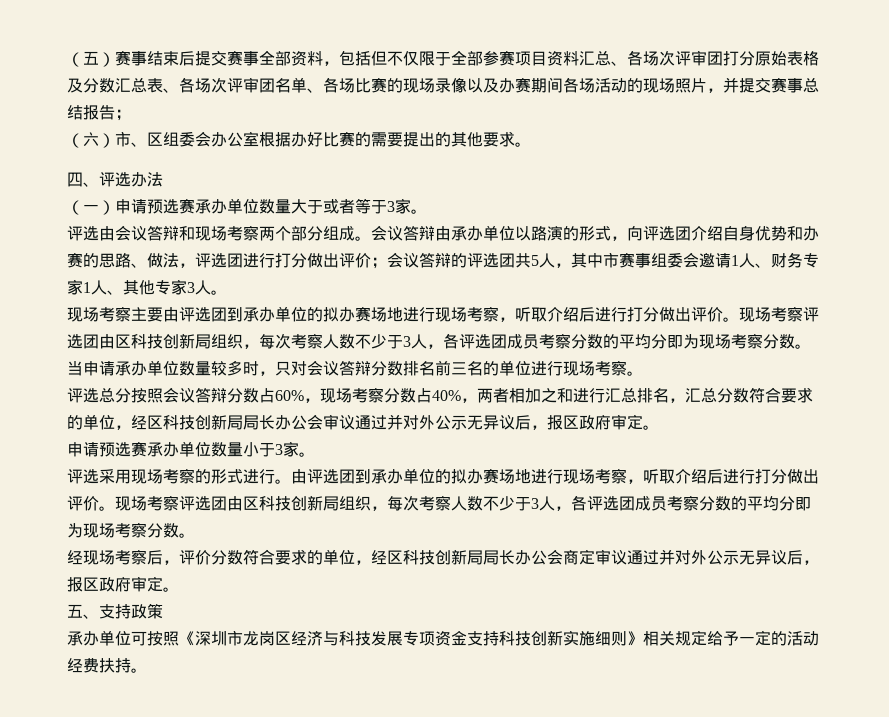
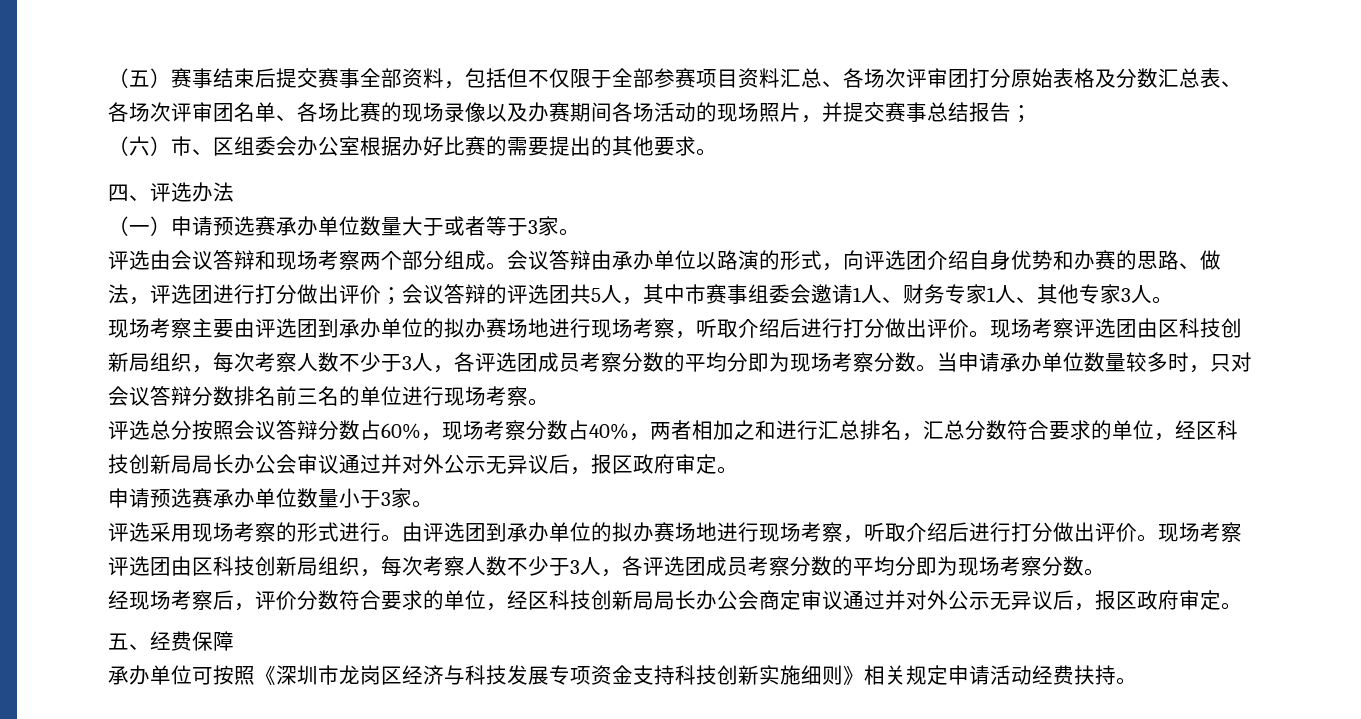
[99,603,163,619] 支持政策 -> [150,631,234,651] 经费保障
[707,630,787,646] 给予一定的 -> [948,665,990,685] 申请

